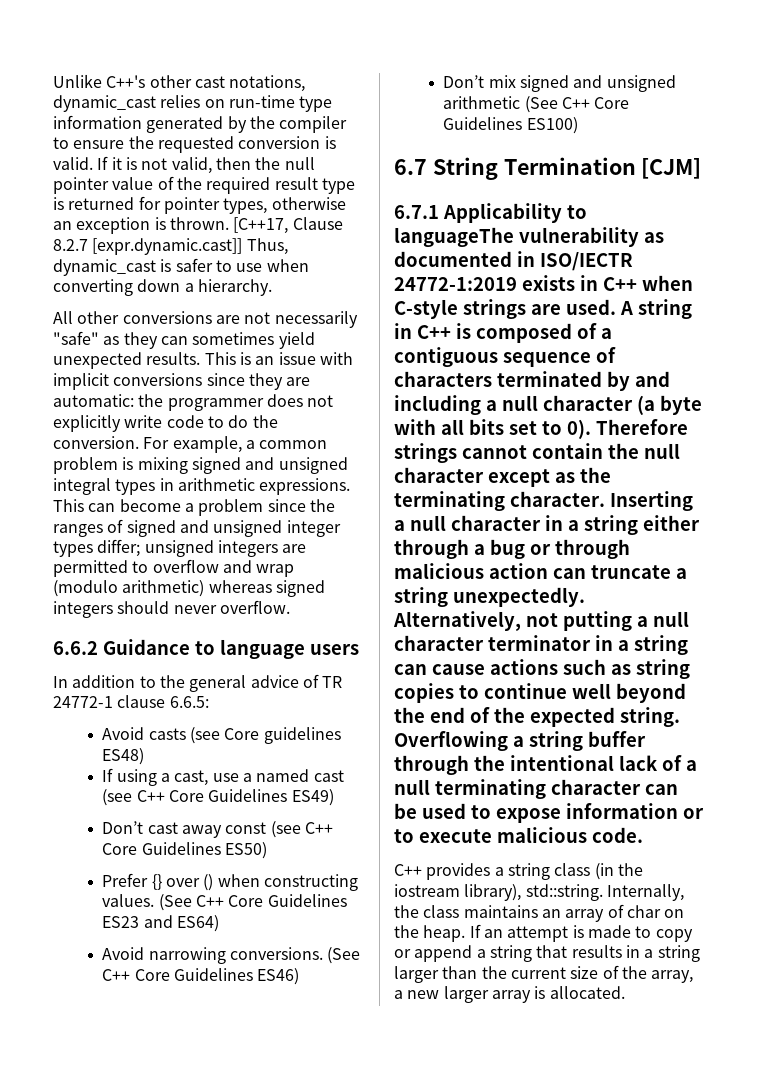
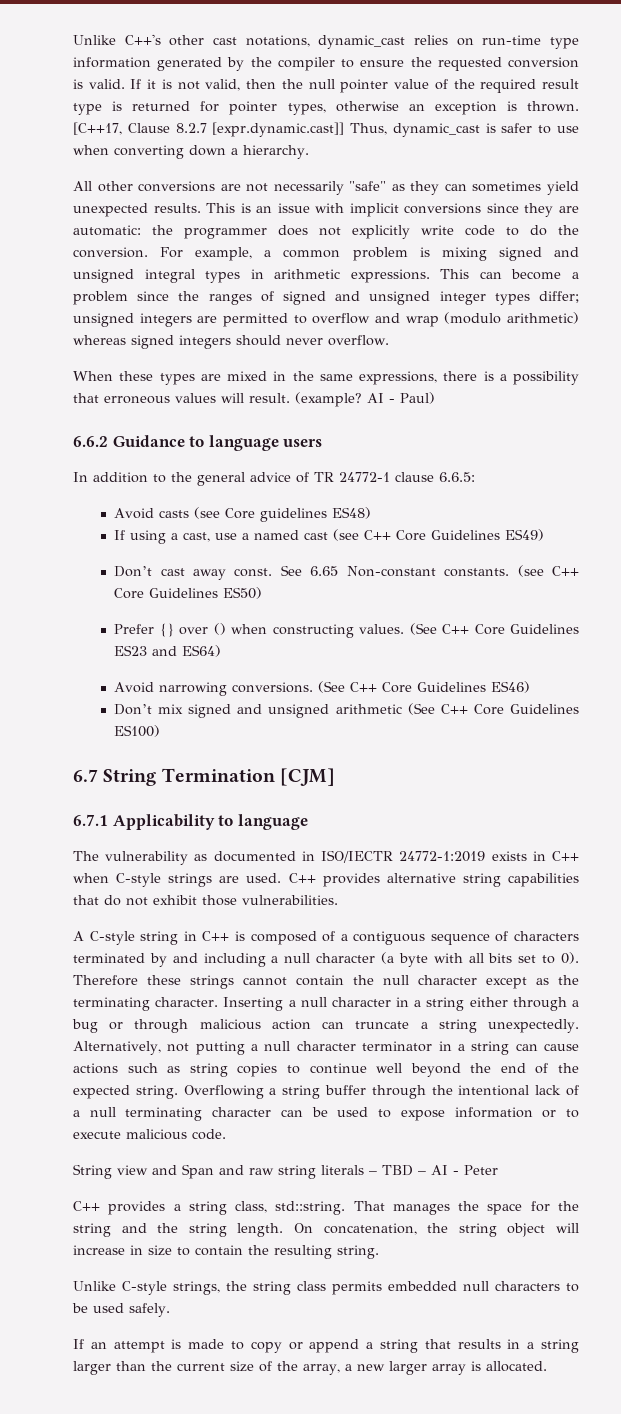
(290, 607) none -> [73,371,579,385] [73,392,435,407] // When these types are mixed in the same expressions, there is a possibility that erroneous values will result. (example? AI - Paul)
[225,822,267,834] const -> [234,565,510,577] const. See 6.65 Non-constant constants.
[394,227,514,247] languageThe -> [237,814,308,830] [73,851,99,861] language // The
[619,301,633,315] A -> [288,873,579,887] [73,895,338,906] [73,931,135,945] C++ provides alternative string capabilities that do not exhibit those vulnerabilities. // A C-style
(688, 427) none -> [147,975,181,985] these
[394,863,643,880] [394,884,684,901] [394,904,685,922] [394,925,466,942] C++ provides a string class (in the iostream library), std::string. Internally, the class maintains an array of char on the heap. -> [73,1164,498,1179] [73,1201,579,1215] [73,1223,579,1237] [73,1245,379,1259] [73,1281,579,1295] [72,1303,170,1317] String view and Span and raw string literals – TBD – AI - Peter // C++ provides a string class, std::string. That manages the space for the string and the string length. On concatenation, the string object will increase in size to contain the resulting string. // Unlike C-style strings, the string class permits embedded null characters to be used safely. //

